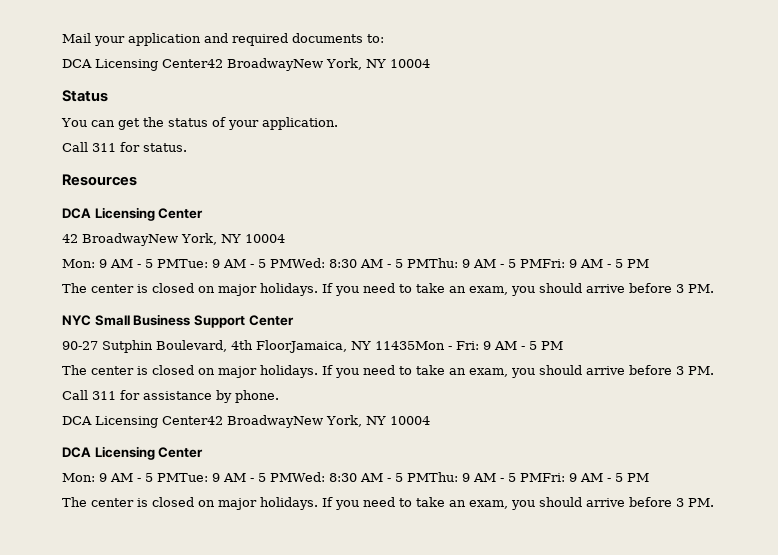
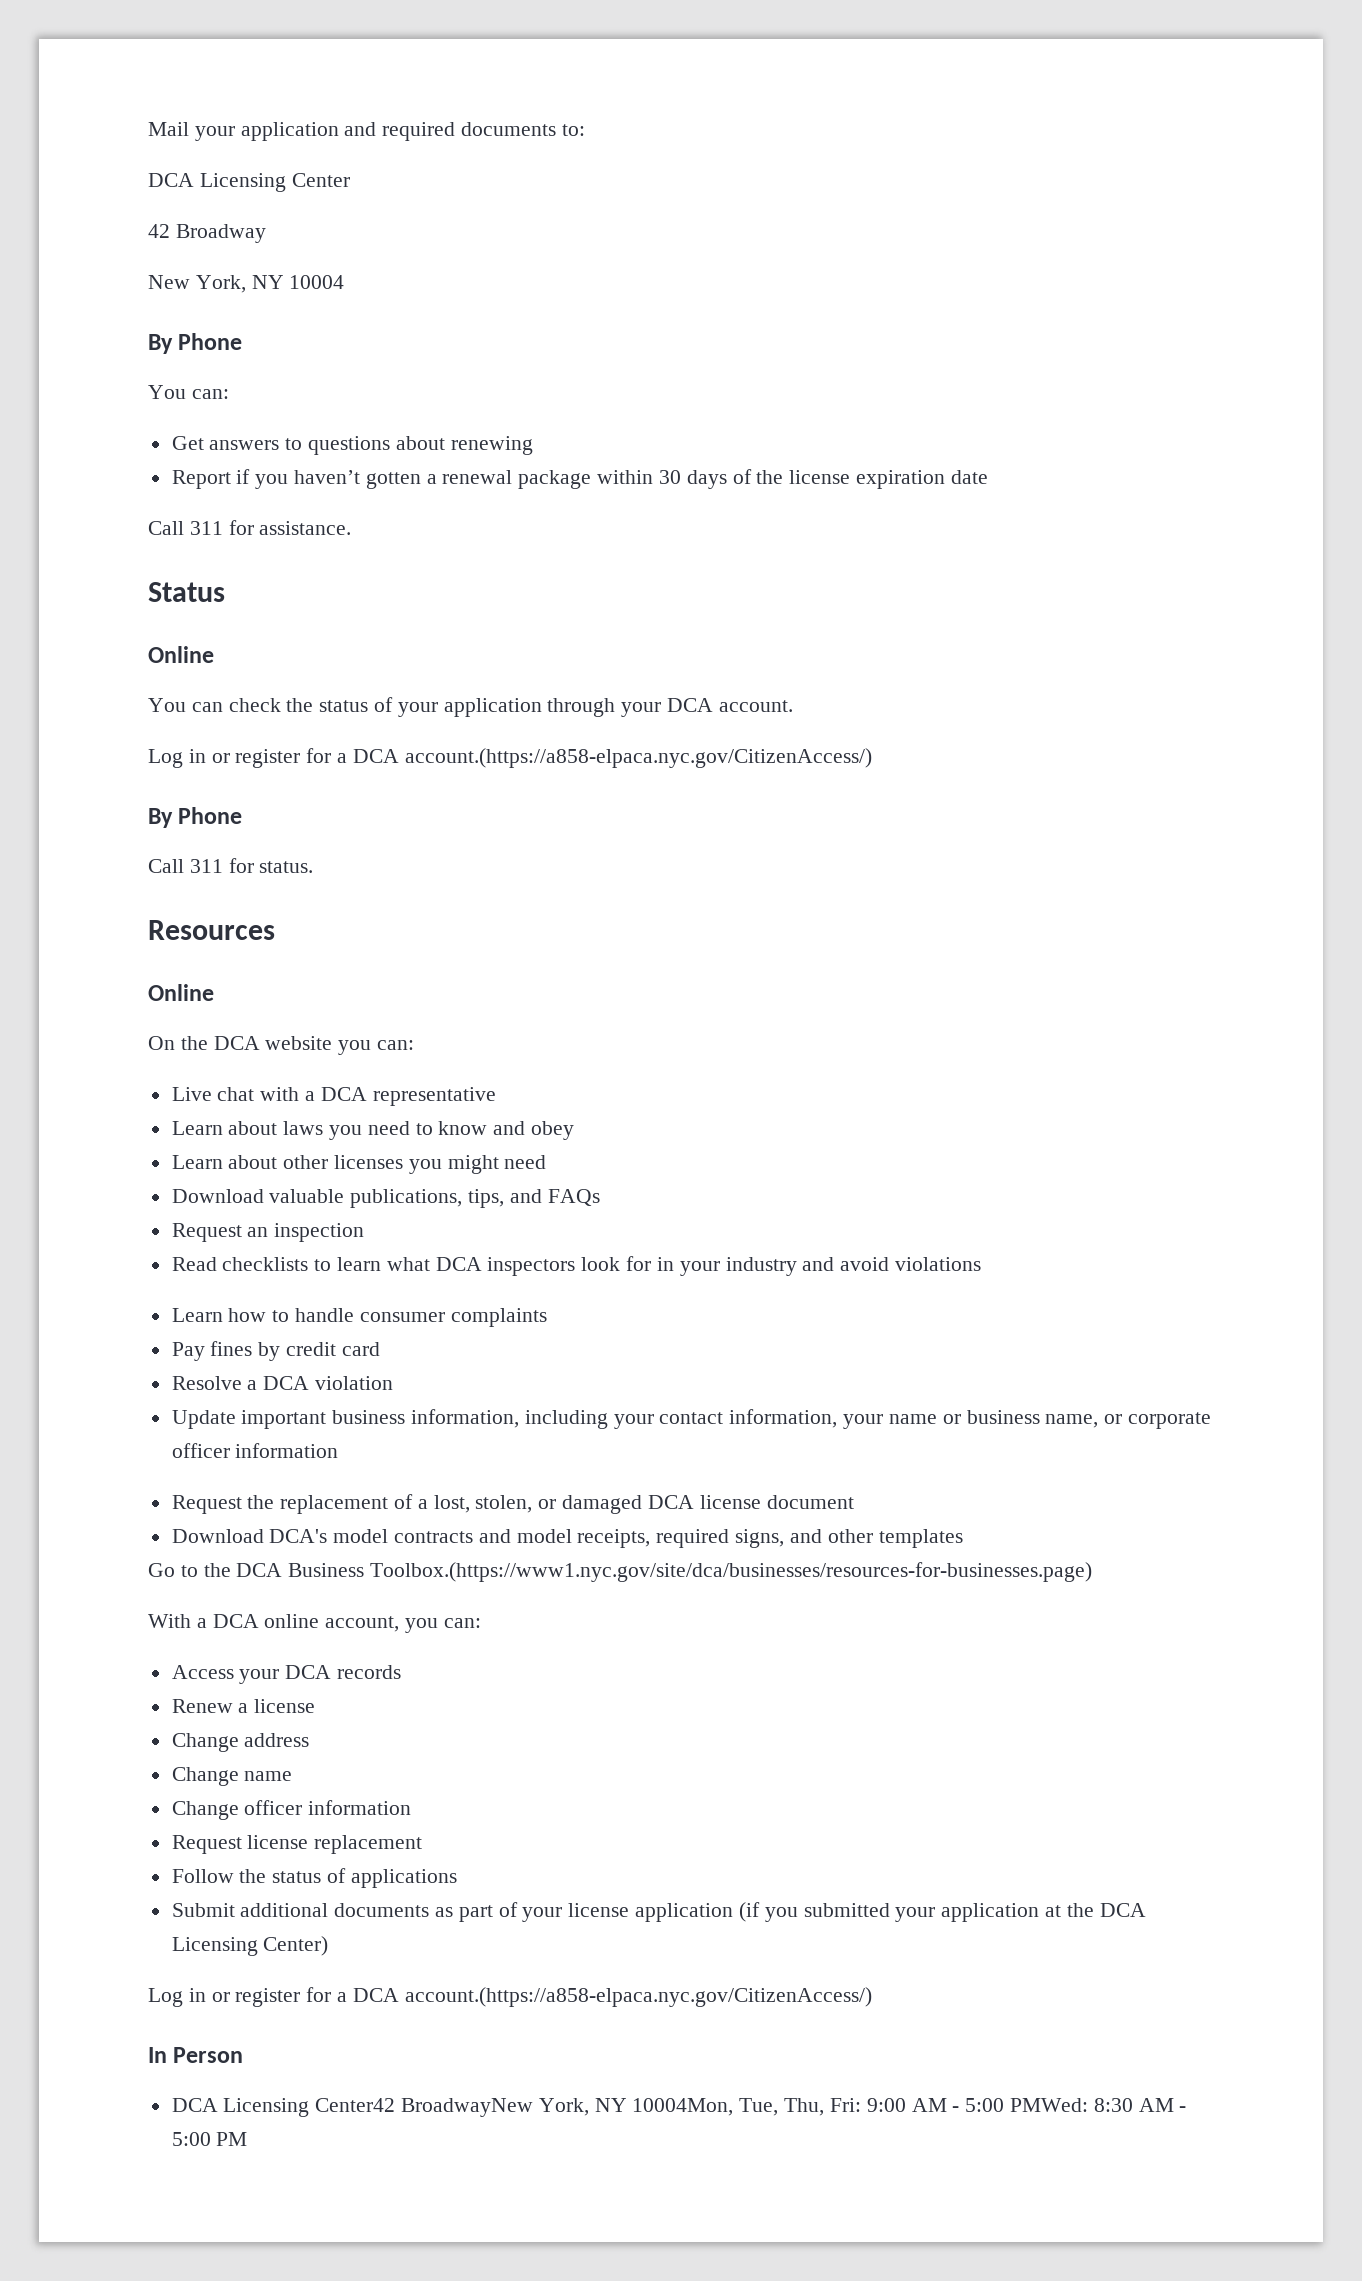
[162,58,430,71] Center42 BroadwayNew York, NY 10004 -> [291,173,350,187] [148,224,266,243] [148,275,345,293] [148,333,243,354] [148,385,229,399] [171,436,533,455] [171,469,988,489] [148,520,352,535] Center // 42 Broadway // New York, NY 10004 // By Phone // You can: // Get answers to questions about renewing // Report if you haven’t gotten a renewal package within 30 days of the license expiration date // Call 311 for assistance.
(108, 96) none -> [148,646,214,663] // Online
[117,118,140,130] get -> [228,698,281,712] check
[261,117,338,130] application. -> [443,698,793,717] [148,748,872,768] [148,807,243,828] application through your DCA account. // Log in or register for a DCA account.(https://a858-elpaca.nyc.gov/CitizenAccess/) // By Phone
[62,207,204,221] [62,233,285,246] [62,258,649,268] [62,283,714,296] [62,314,294,328] [62,340,563,353] [62,365,714,378] [62,390,279,403] [62,415,430,428] [62,446,204,460] [62,472,649,482] [62,497,714,510] DCA Licensing Center // 42 BroadwayNew York, NY 10004 // Mon: 9 AM - 5 PMTue: 9 AM - 5 PMWed: 8:30 AM - 5 PMThu: 9 AM - 5 PMFri: 9 AM - 5 PM // The center is closed on major holidays. If you need to take an exam, you should arrive before 3 PM. // NYC Small Business Support Center // 90-27 Sutphin Boulevard, 4th FloorJamaica, NY 11435Mon - Fri: 9 AM - 5 PM // The center is closed on major holidays. If you need to take an exam, you should arrive before 3 PM. // Call 311 for assistance by phone. // DCA Licensing Center42 BroadwayNew York, NY 10004 // DCA Licensing Center // Mon: 9 AM - 5 PMTue: 9 AM - 5 PMWed: 8:30 AM - 5 PMThu: 9 AM - 5 PMFri: 9 AM - 5 PM // The center is closed on major holidays. If you need to take an exam, you should arrive before 3 PM. -> [148,984,214,1001] [148,1036,415,1055] [171,1087,496,1106] [171,1121,575,1140] [171,1155,547,1174] [171,1189,600,1208] [171,1223,365,1242] [171,1256,981,1276] [171,1308,547,1327] [171,1341,380,1361] [171,1376,394,1390] [171,1409,1211,1429] [171,1443,339,1458] [171,1494,854,1514] [171,1529,963,1548] [148,1562,1093,1582] [148,1614,481,1633] [171,1665,402,1684] [171,1699,316,1713] [171,1733,310,1752] [171,1767,293,1786] [171,1800,412,1820] [171,1835,423,1854] [171,1868,457,1888] [171,1902,1146,1922] [171,1936,329,1956] [148,1987,872,2007] [148,2047,244,2063] [171,2098,1187,2117] [171,2132,248,2146] Online // On the DCA website you can: // Live chat with a DCA representative // Learn about laws you need to know and obey // Learn about other licenses you might need // Download valuable publications, tips, and FAQs // Request an inspection // Read checklists to learn what DCA inspectors look for in your industry and avoid violations // Learn how to handle consumer complaints // Pay fines by credit card // Resolve a DCA violation // Update important business information, including your contact information, your name or business name, or corporate officer information // Request the replacement of a lost, stolen, or damaged DCA license document // Download DCA's model contracts and model receipts, required signs, and other templates // Go to the DCA Business Toolbox.(https://www1.nyc.gov/site/dca/businesses/resources-for-businesses.page) // With a DCA online account, you can: // Access your DCA records // Renew a license // Change address // Change name // Change officer information // Request license replacement // Follow the status of applications // Submit additional documents as part of your license application (if you submitted your application at the DCA Licensing Center) // Log in or register for a DCA account.(https://a858-elpaca.nyc.gov/CitizenAccess/) // In Person // DCA Licensing Center42 BroadwayNew York, NY 10004Mon, Tue, Thu, Fri: 9:00 AM - 5:00 PMWed: 8:30 AM - 5:00 PM

